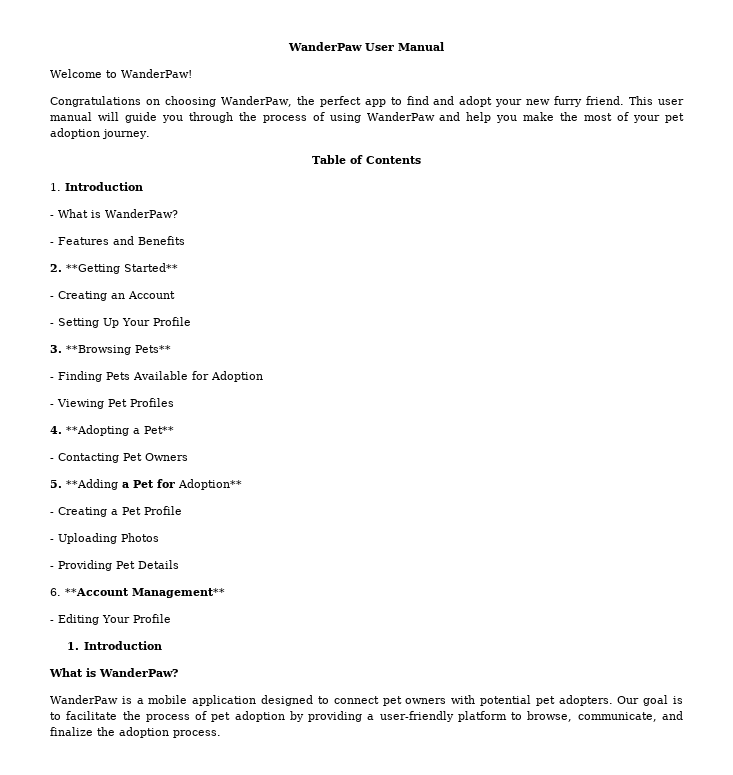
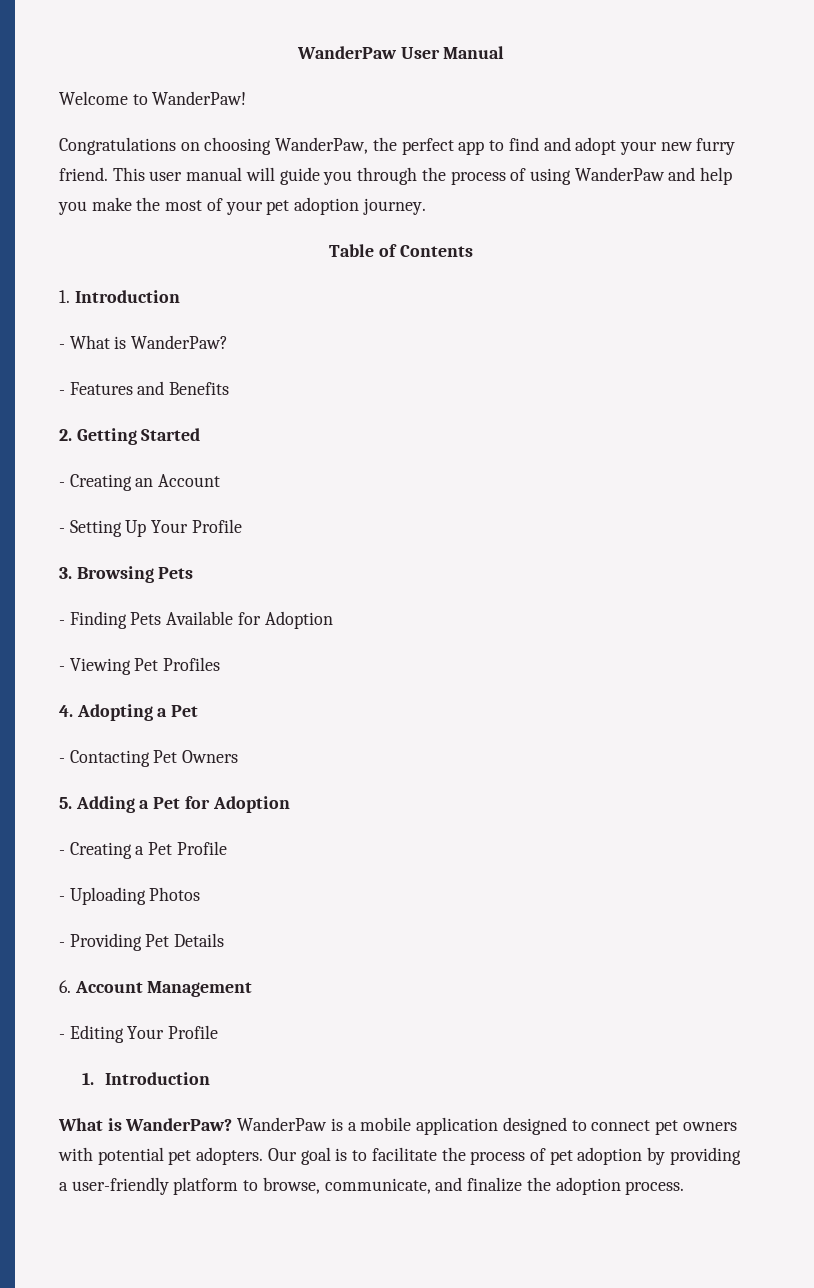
[66,263,178,274] **Getting Started** -> [76,428,201,445] Getting Started
[66,345,171,355] **Browsing Pets** -> [76,566,194,583] Browsing Pets
[66,425,174,436] **Adopting a Pet** -> [76,704,199,721] Adopting a Pet
[66,479,118,490] **Adding -> [75,796,135,813] Adding
[178,479,242,490] Adoption** -> [212,796,290,813] Adoption
[65,588,225,598] **Account Management** -> [74,981,253,997] Account Management
(178, 672) // -> (233, 1124) none

